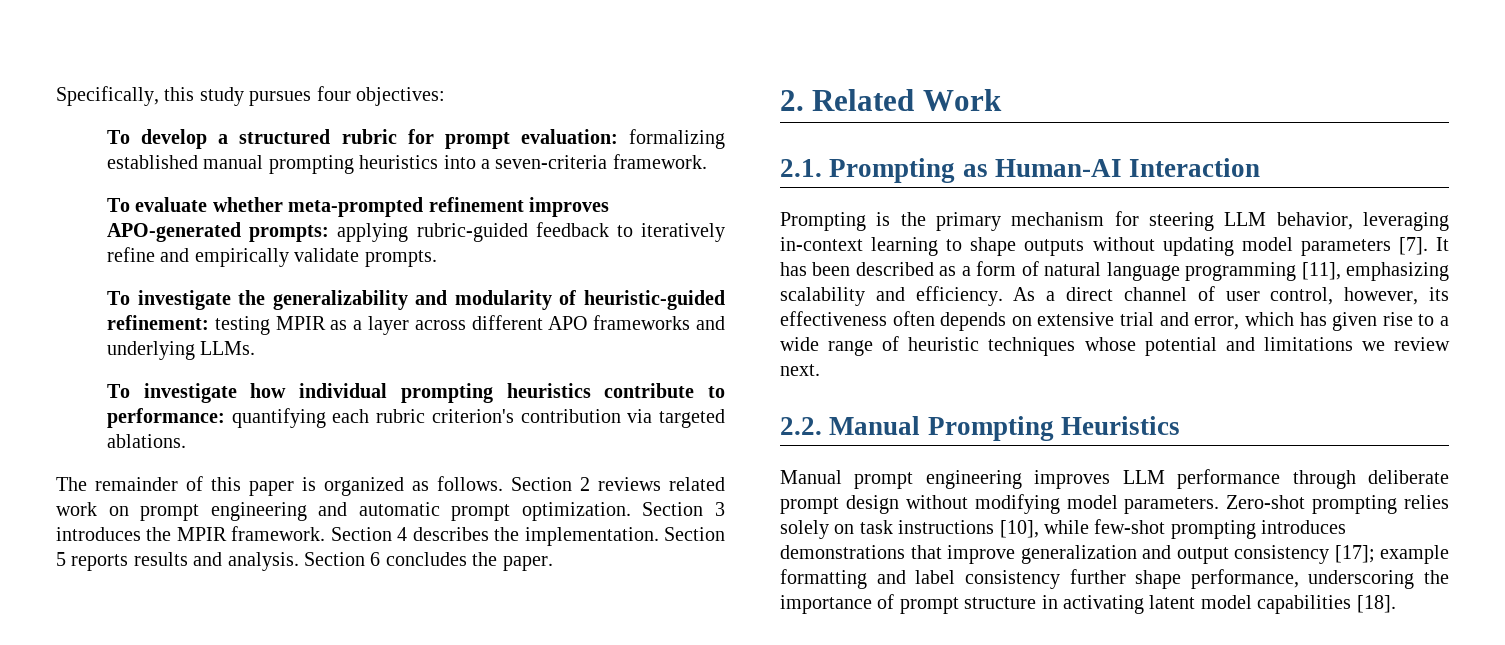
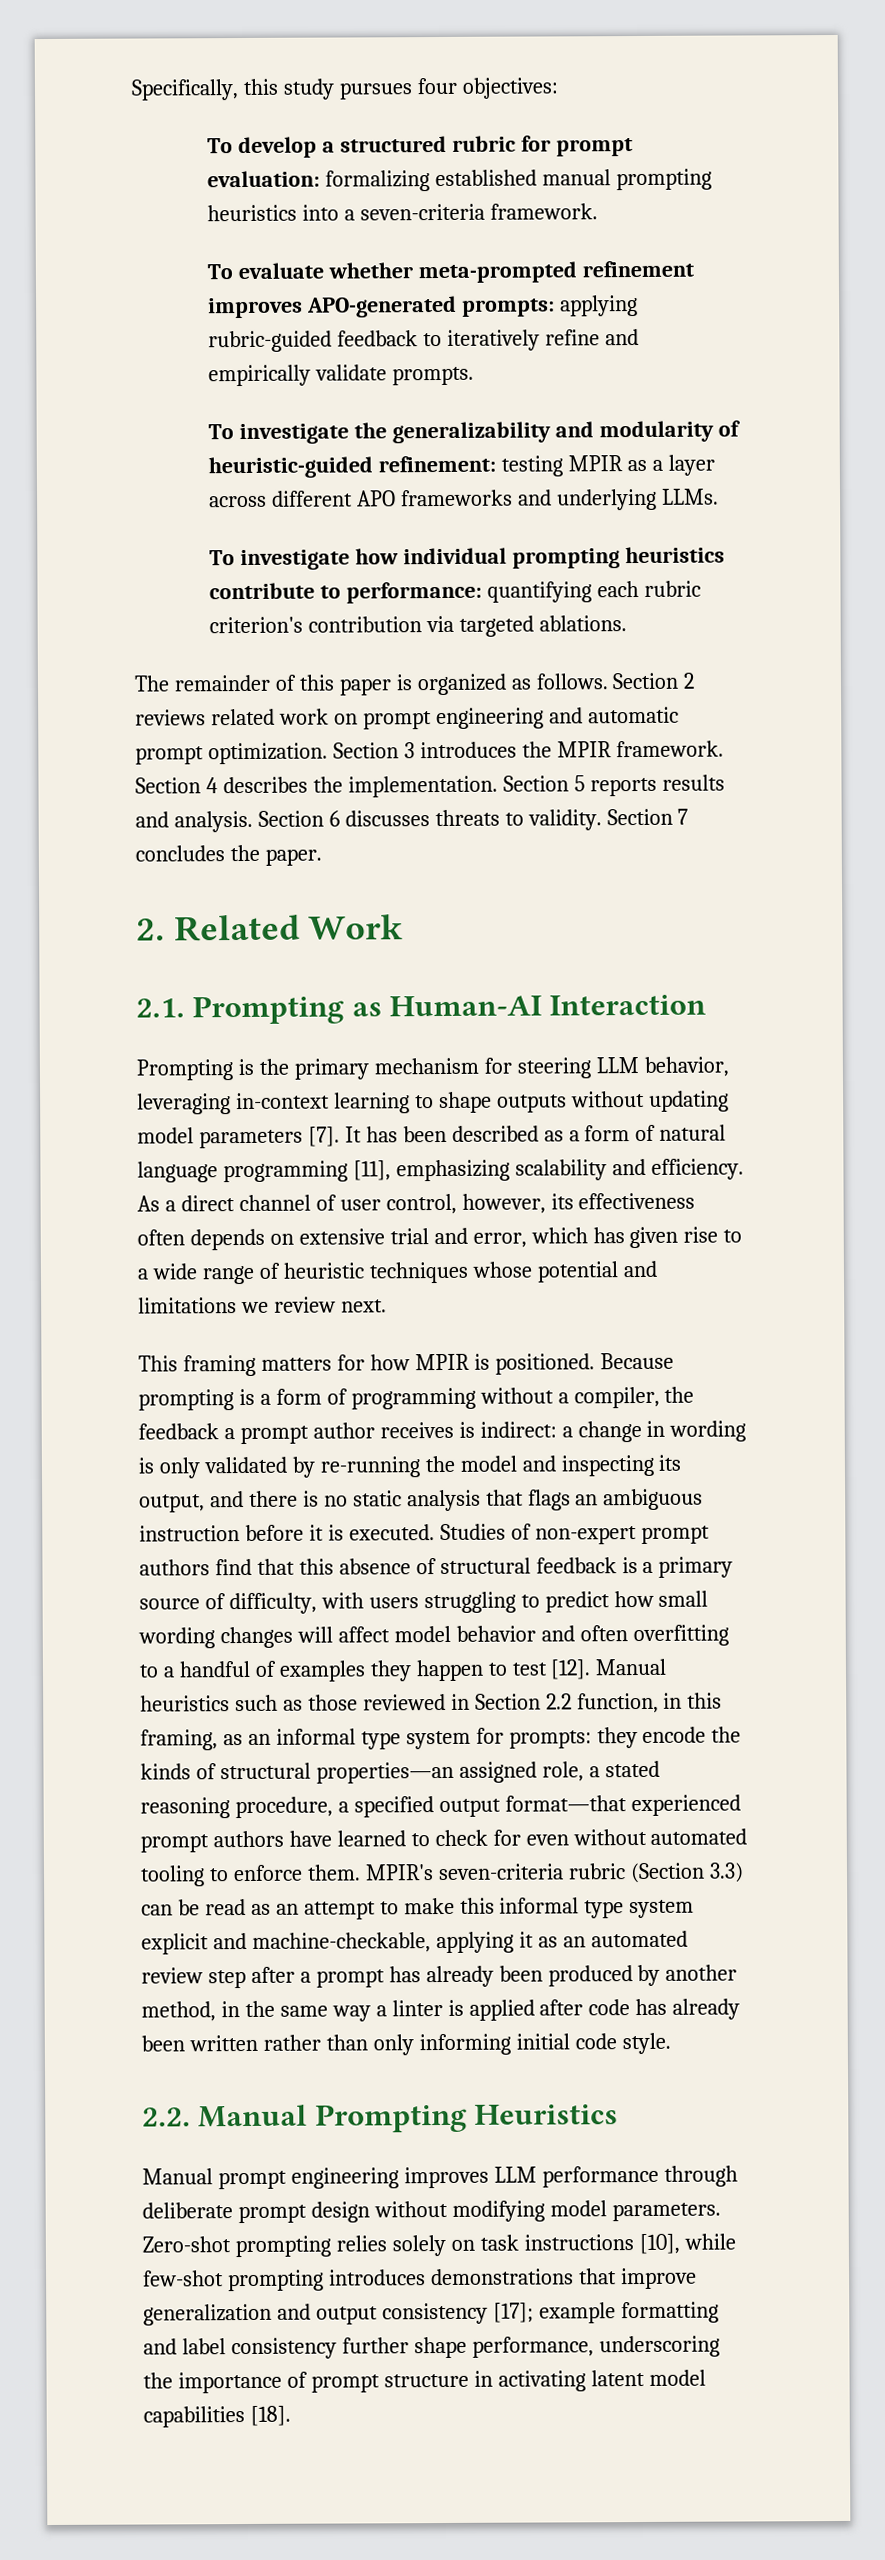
(381, 559) none -> [344,808,689,831] discusses threats to validity. Section 7
(820, 370) none -> [138,1352,674,1377] [138,1386,695,1411] [138,1420,747,1445] [138,1454,682,1479] [139,1488,704,1513] [139,1523,710,1545] [139,1556,734,1578] [139,1590,709,1615] [138,1624,729,1649] [139,1658,668,1682] [140,1692,723,1714] [140,1726,742,1751] [140,1760,660,1784] [140,1794,741,1819] [140,1828,748,1853] [140,1862,744,1887] [141,1897,695,1920] [141,1930,688,1955] [141,1964,738,1989] [141,1998,741,2022] [141,2032,671,2056] // This framing matters for how MPIR is positioned. Because prompting is a form of programming without a compiler, the feedback a prompt author receives is indirect: a change in wording is only validated by re-running the model and inspecting its output, and there is no static analysis that flags an ambiguous instruction before it is executed. Studies of non-expert prompt authors find that this absence of structural feedback is a primary source of difficulty, with users struggling to predict how small wording changes will affect model behavior and often overfitting to a handful of examples they happen to test [12]. Manual heuristics such as those reviewed in Section 2.2 function, in this framing, as an informal type system for prompts: they encode the kinds of structural properties—an assigned role, a stated reasoning procedure, a specified output format—that experienced prompt authors have learned to check for even without automated tooling to enforce them. MPIR's seven-criteria rubric (Section 3.3) can be read as an attempt to make this informal type system explicit and machine-checkable, applying it as an automated review step after a prompt has already been produced by another method, in the same way a linter is applied after code has already been written rather than only informing initial code style.

